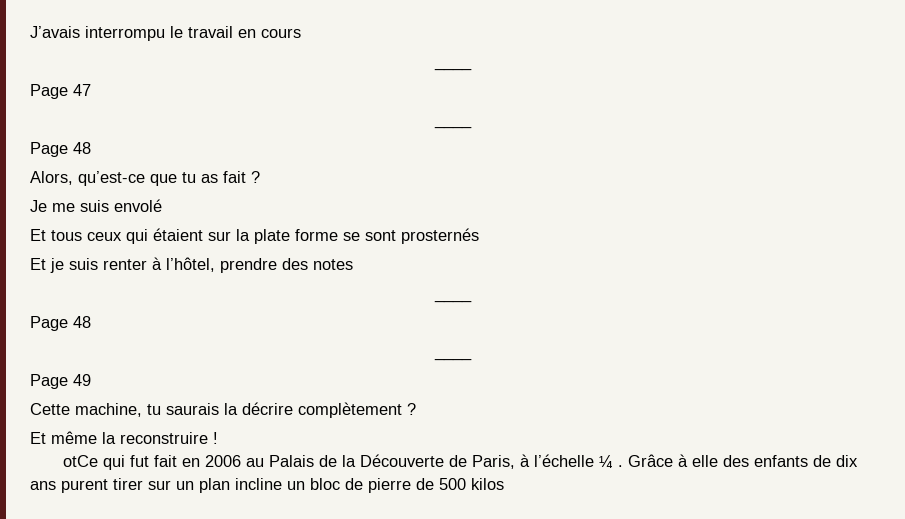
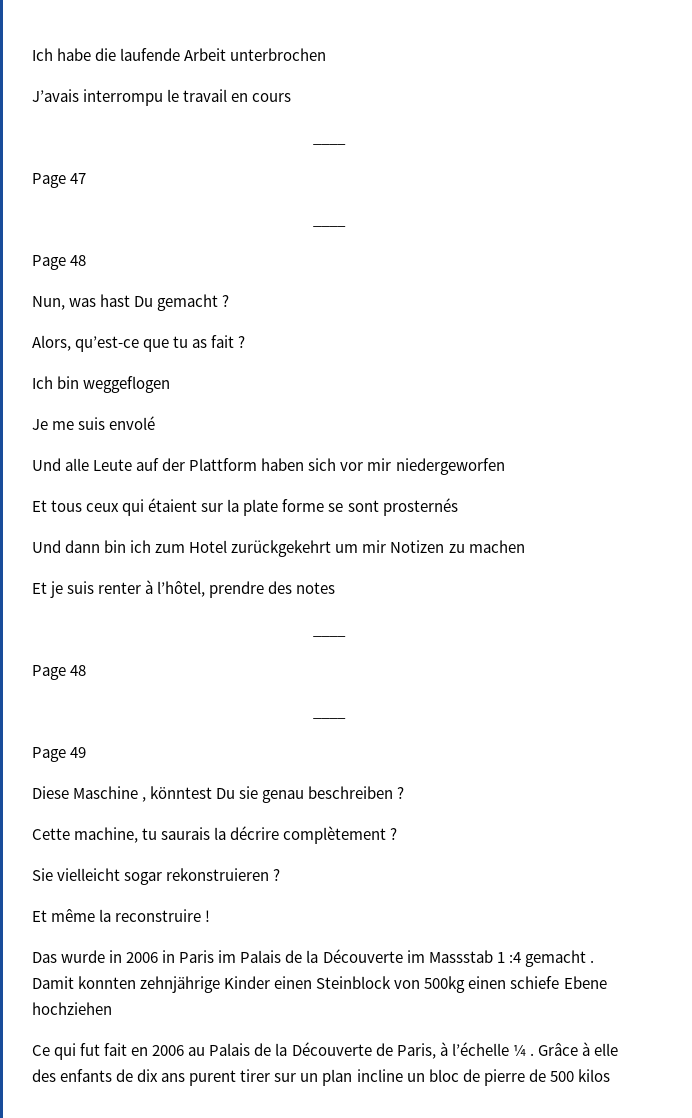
(30, 32) none -> [32,48,327,61] Ich habe die laufende Arbeit unterbrochen //
(91, 148) none -> [32,294,230,311] // Nun, was hast Du gemacht ?
(260, 177) none -> [32,376,171,393] // Ich bin weggeflogen
(162, 205) none -> [32,458,505,475] // Und alle Leute auf der Plattform haben sich vor mir niedergeworfen
(479, 236) none -> [32,540,525,557] // Und dann bin ich zum Hotel zurückgekehrt um mir Notizen zu machen
(91, 380) none -> [32,786,405,803] // Diese Maschine , könntest Du sie genau beschreiben ?
(416, 409) none -> [32,868,281,885] // Sie vielleicht sogar rekonstruieren ?
[63,455,99,467] otCe -> [32,949,594,967] [32,976,607,993] [32,1002,112,1015] [32,1045,50,1056] Das wurde in 2006 in Paris im Palais de la Découverte im Massstab 1 :4 gemacht . Damit konnten zehnjährige Kinder einen Steinblock von 500kg einen schiefe Ebene hochziehen // Ce

